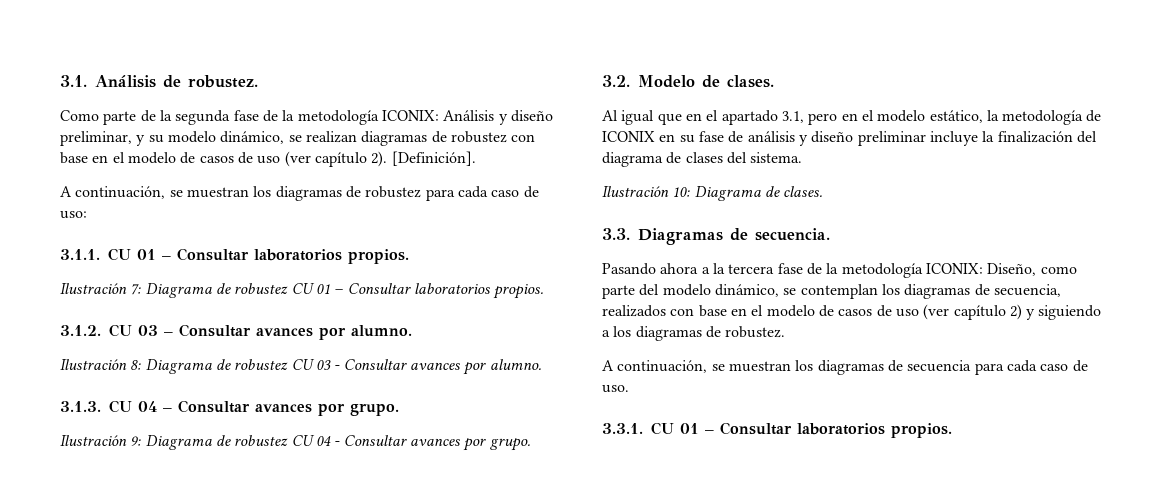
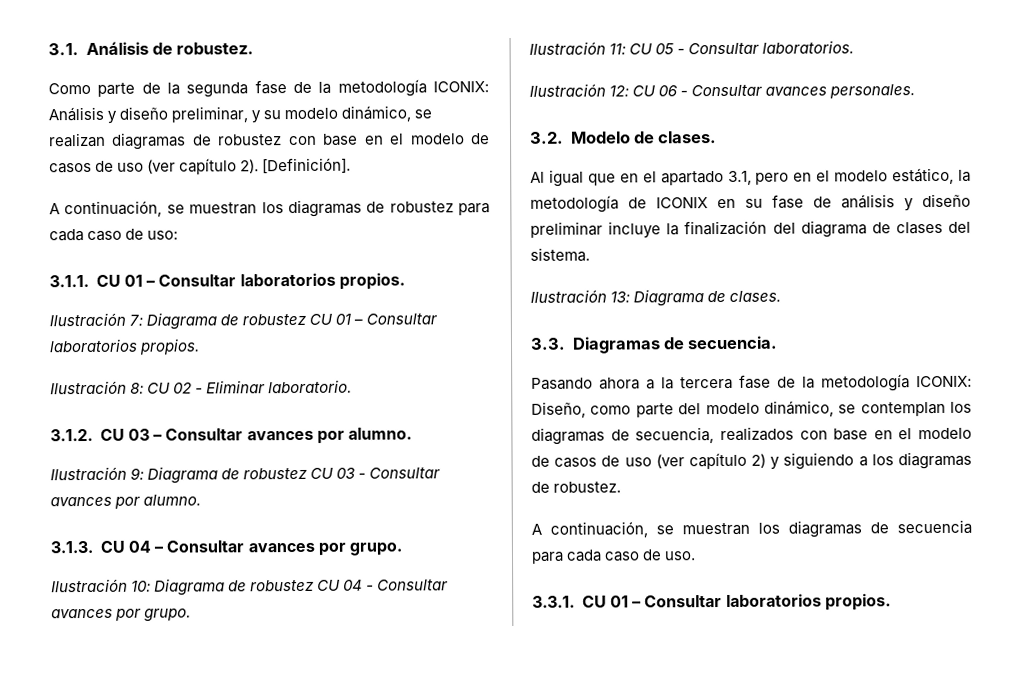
(545, 291) none -> [50,379,353,395] // Ilustración 8: CU 02 - Eliminar laboratorio.
[130,360,142,370] 8: -> [130,467,145,480] 9:
[130,436,142,446] 9: -> [131,580,152,592] 10:
(531, 444) none -> [529,40,855,55] [529,83,916,99] // Ilustración 11: CU 05 - Consultar laboratorios. // Ilustración 12: CU 06 - Consultar avances personales.
[672,187,691,197] 10: -> [610,291,631,303] 13:

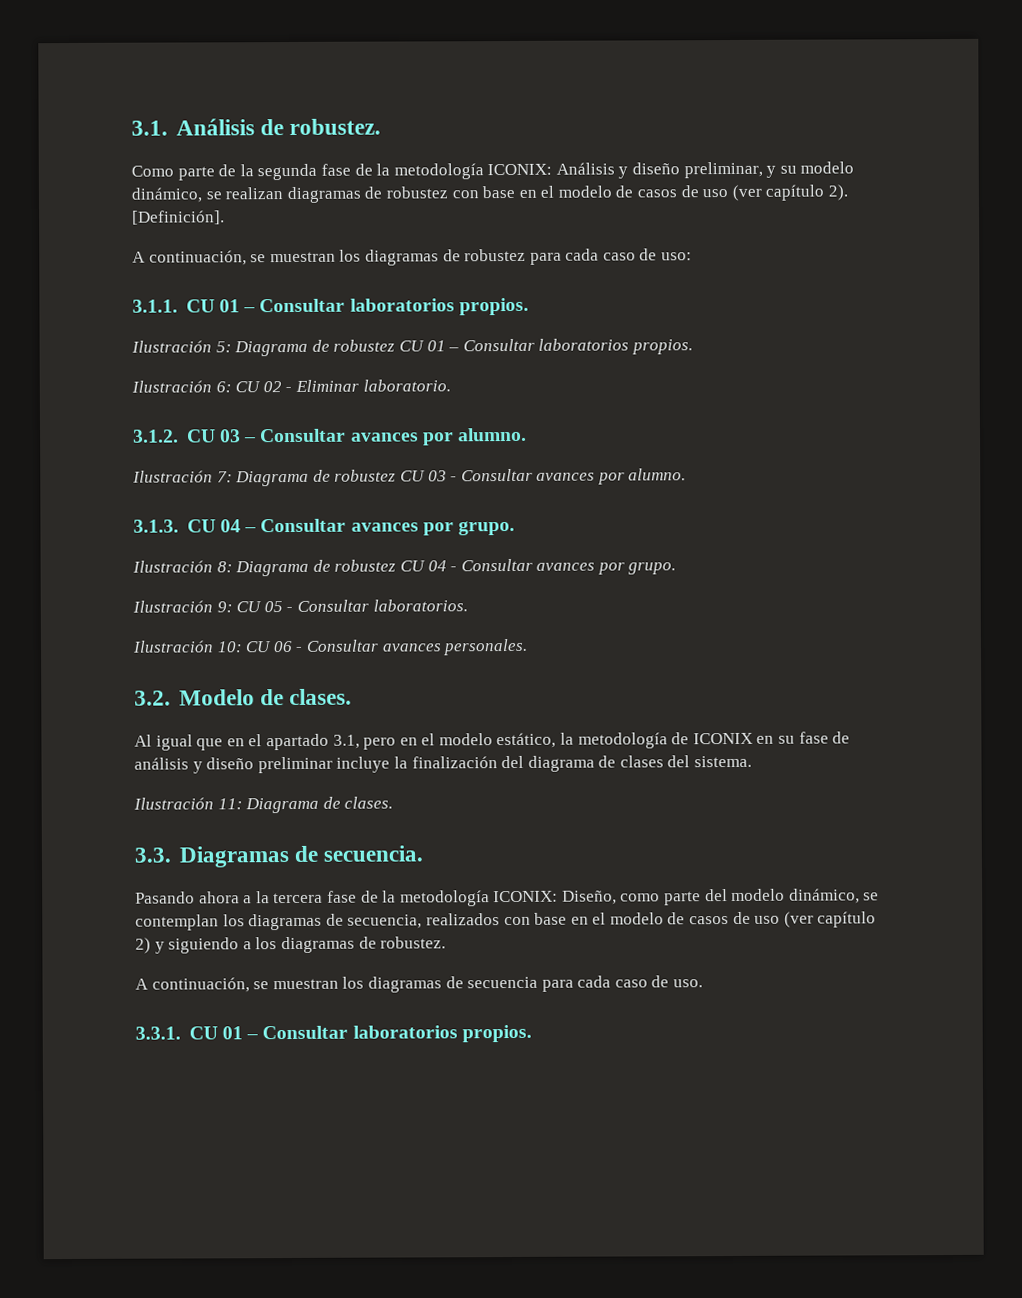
[129,314,144,326] 7: -> [215,341,232,353] 5:
[130,382,145,394] 8: -> [215,381,232,393] 6:
[130,467,145,480] 9: -> [216,471,233,483] 7:
[131,580,152,592] 10: -> [216,561,233,573] 8:
[609,43,627,55] 11: -> [216,601,233,613] 9:
[609,85,630,97] 12: -> [216,641,243,653] 10:
[610,291,631,303] 13: -> [217,798,243,810] 11:

